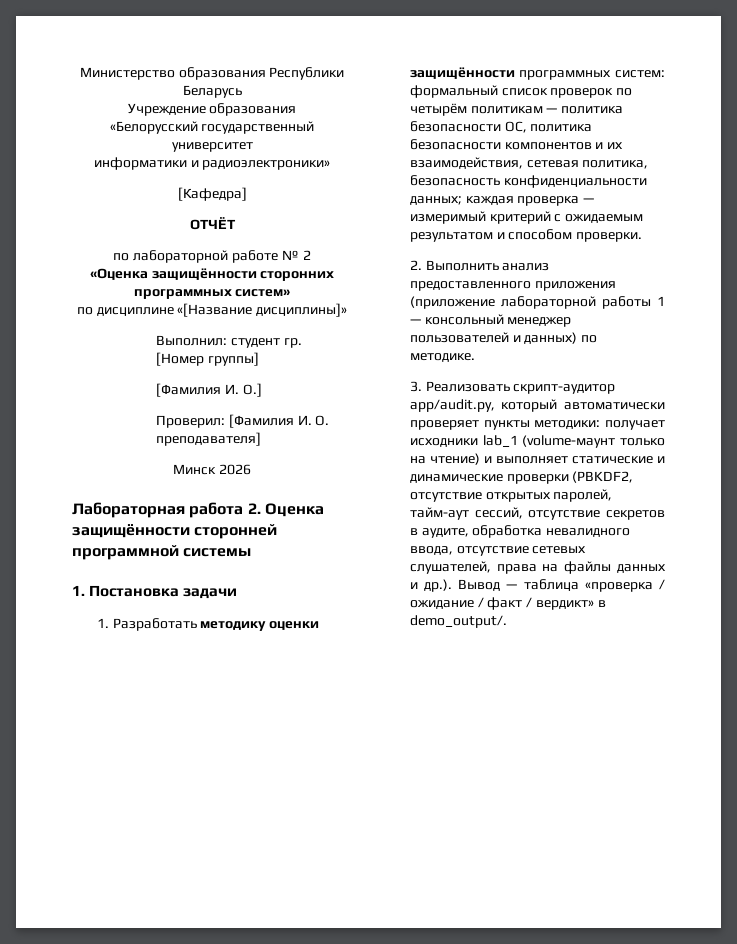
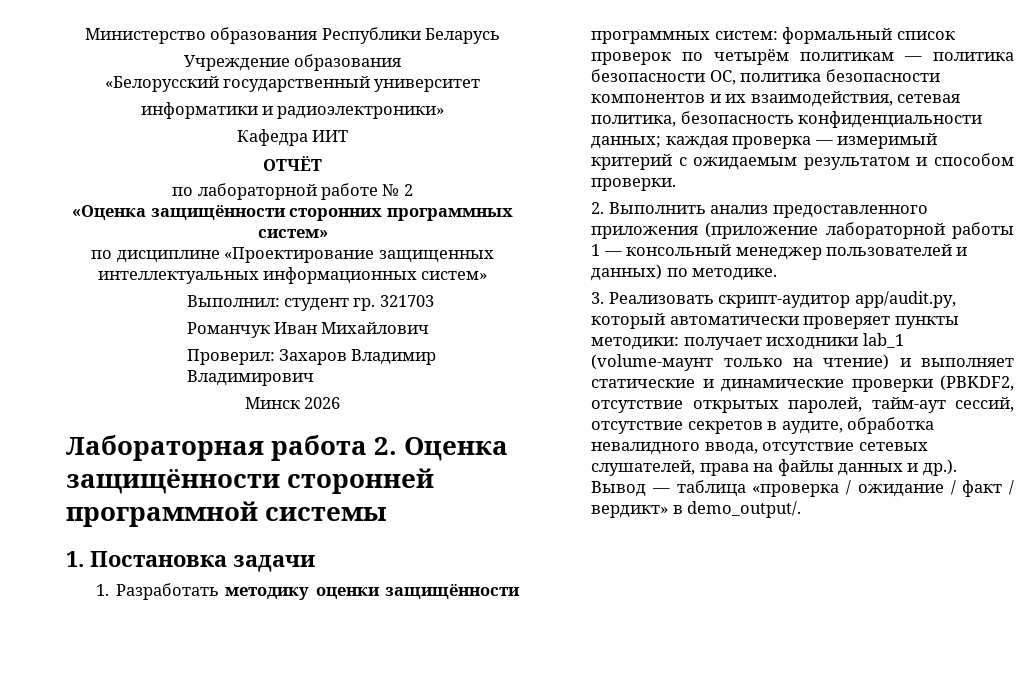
[177,187,247,201] [Кафедра] -> [236,129,349,146] Кафедра ИИТ
[177,303,348,317] [156,335,302,348] [156,352,259,366] [156,383,262,397] [156,414,330,428] [156,432,261,446] «[Название дисциплины]» // Выполнил: студент гр. [Номер группы] // [Фамилия И. О.] // Проверил: [Фамилия И. О. преподавателя] -> [224,247,494,263] [97,267,488,284] [186,295,434,311] [186,322,430,338] [186,349,437,365] [186,370,314,386] «Проектирование защищенных интеллектуальных информационных систем» // Выполнил: студент гр. 321703 // Романчук Иван Михайлович // Проверил: Захаров Владимир Владимирович

